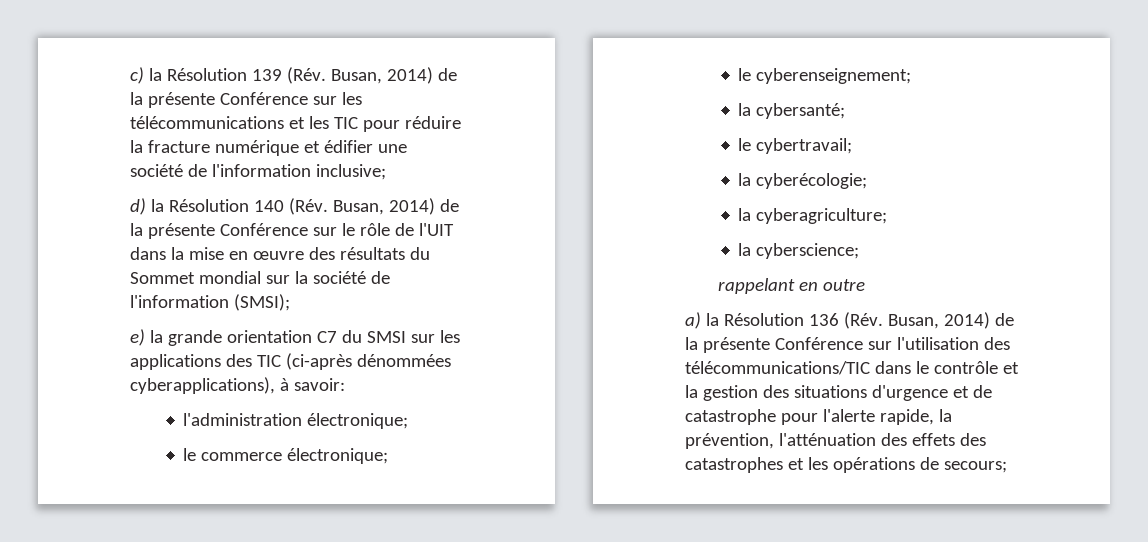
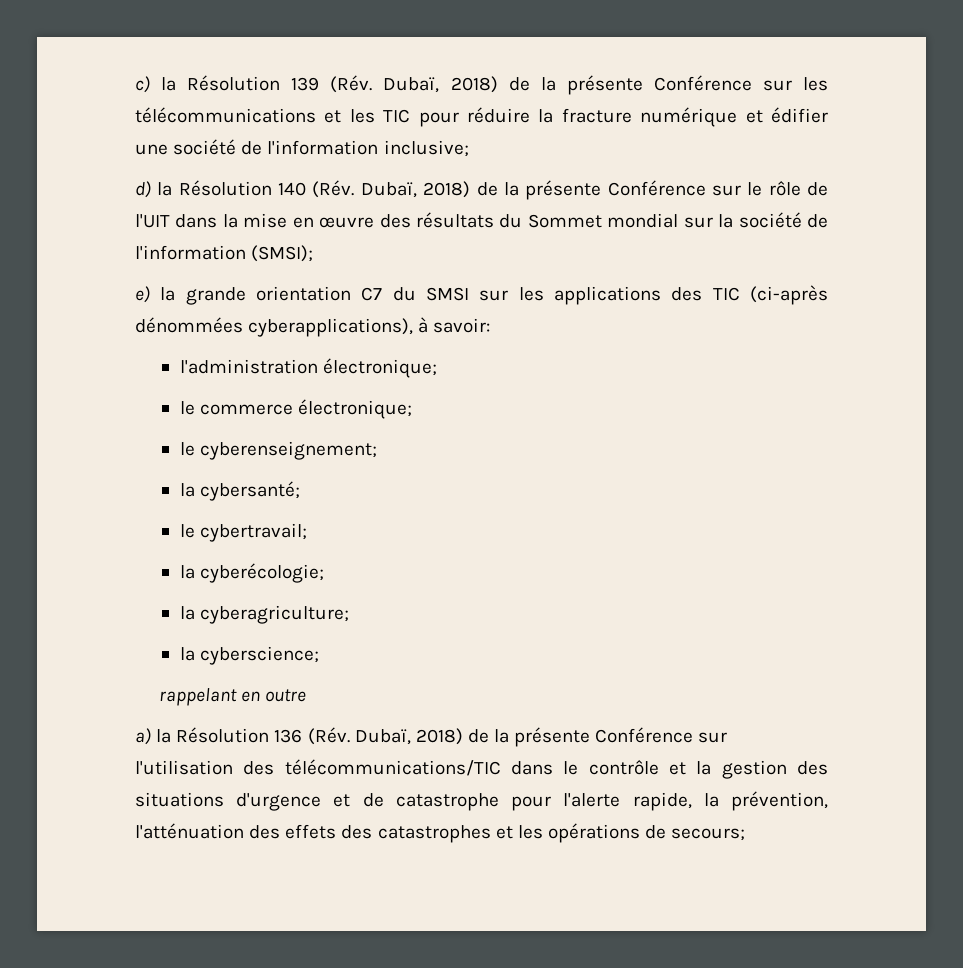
[330,67,433,84] Busan, 2014) -> [383,76,498,93] Dubaï, 2018)
[332,198,435,215] Busan, 2014) -> [360,181,471,198] Dubaï, 2018)
[887,312,990,329] Busan, 2014) -> [354,728,463,745] Dubaï, 2018)

